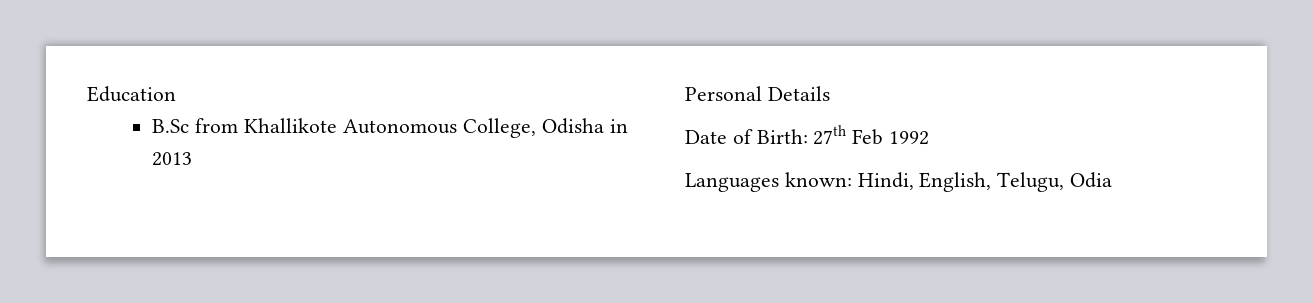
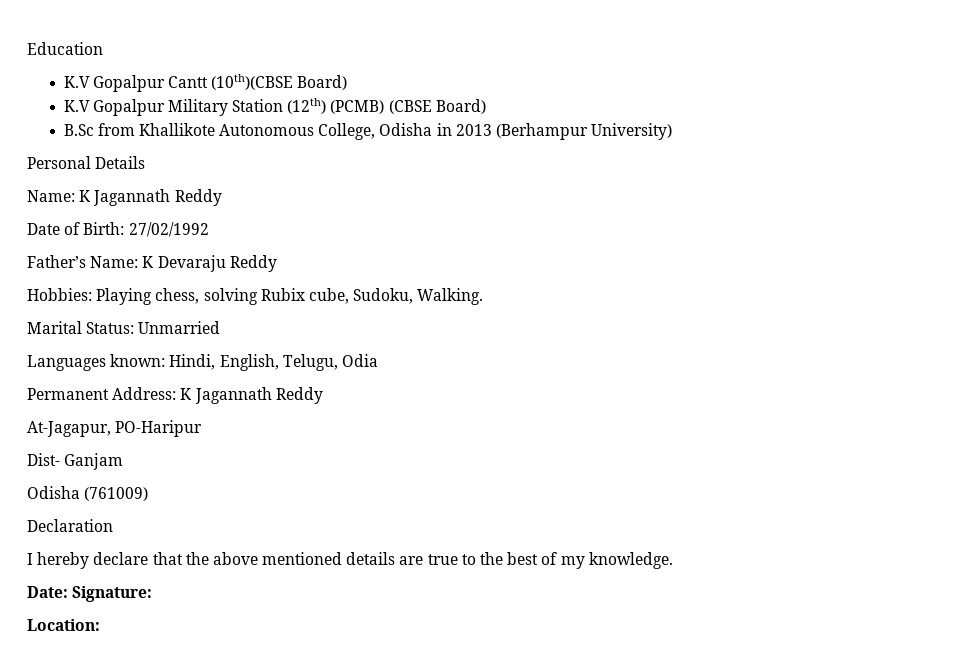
(176, 94) none -> [63,74,348,92] [63,98,486,116] // K.V Gopalpur Cantt (10th)(CBSE Board) // K.V Gopalpur Military Station (12th) (PCMB) (CBSE Board)
(192, 159) none -> [495,123,673,140] (Berhampur University)
(830, 93) none -> [27,189,222,206] // Name: K Jagannath Reddy
[813,125,930,145] 27th Feb 1992 -> [128,222,209,237] [27,255,277,272] [27,288,484,305] [27,321,221,334] 27/02/1992 // Father’s Name: K Devaraju Reddy // Hobbies: Playing chess, solving Rubix cube, Sudoku, Walking. // Marital Status: Unmarried
(1113, 180) none -> [27,387,323,404] [27,420,203,437] [27,453,124,470] [27,486,149,501] [27,519,113,532] [27,552,673,569] [27,586,153,602] [27,619,100,631] // Permanent Address: K Jagannath Reddy // At-Jagapur, PO-Haripur // Dist- Ganjam // Odisha (761009) // Declaration // I hereby declare that the above mentioned details are true to the best of my knowledge. // Date: Signature: // Location:

